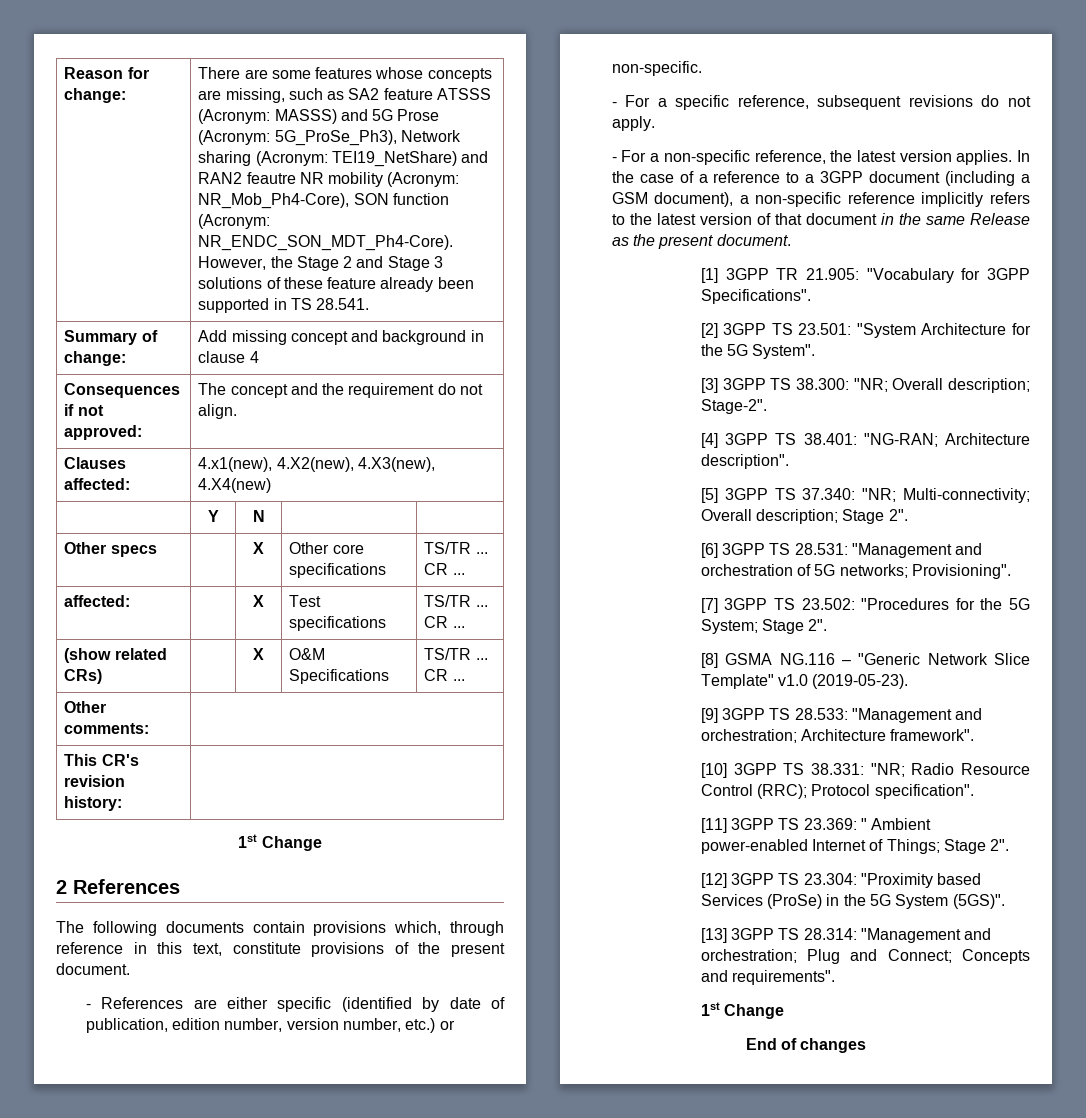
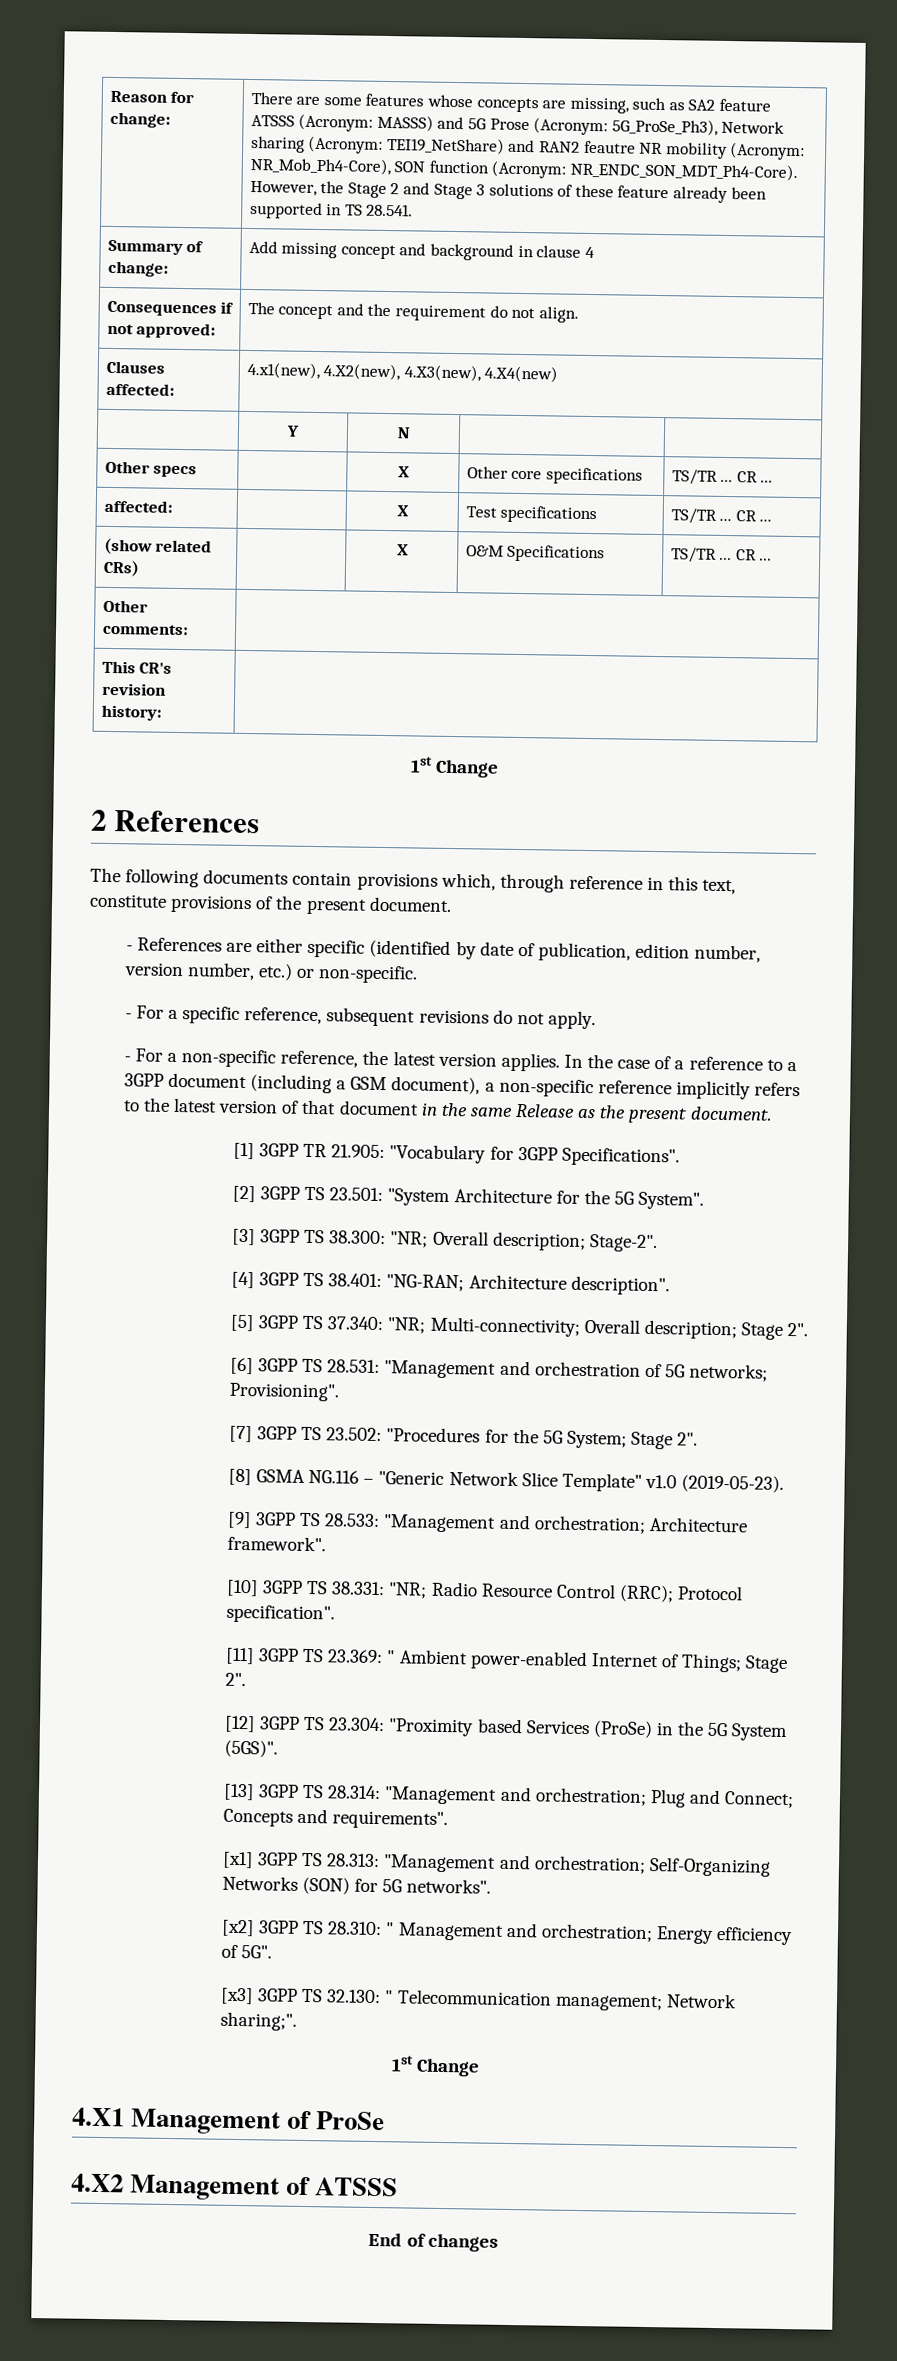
[700,1002,785,1019] 1st Change -> [221,1851,771,1877] [221,1875,492,1895] [220,1919,794,1946] [220,1944,273,1959] [219,1987,737,2012] [219,2011,297,2031] [390,2055,481,2077] [72,2107,386,2135] [71,2173,399,2201] [x1] 3GPP TS 28.313: "Management and orchestration; Self-Organizing Networks (SON) for 5G networks". // [x2] 3GPP TS 28.310: " Management and orchestration; Energy efficiency of 5G". // [x3] 3GPP TS 32.130: " Telecommunication management; Network sharing;". // 1st Change // 4.X1 Management of ProSe // 4.X2 Management of ATSSS

